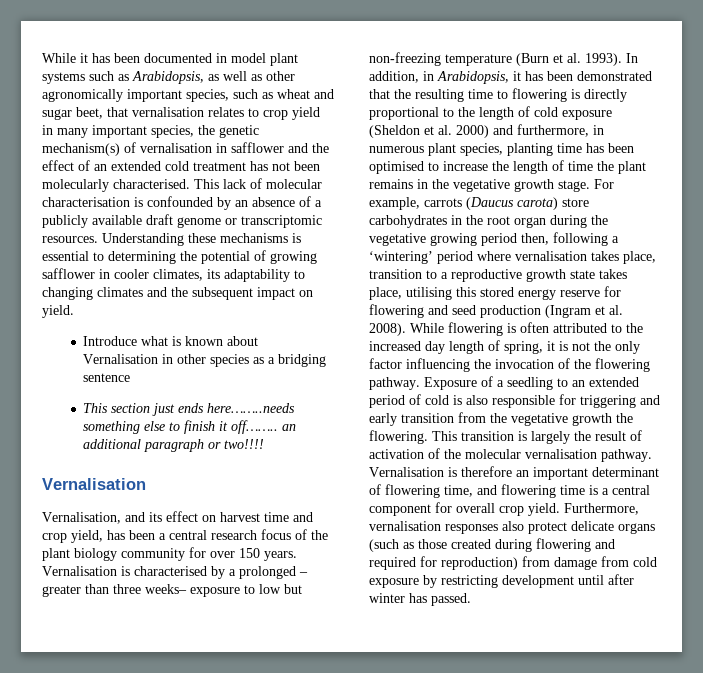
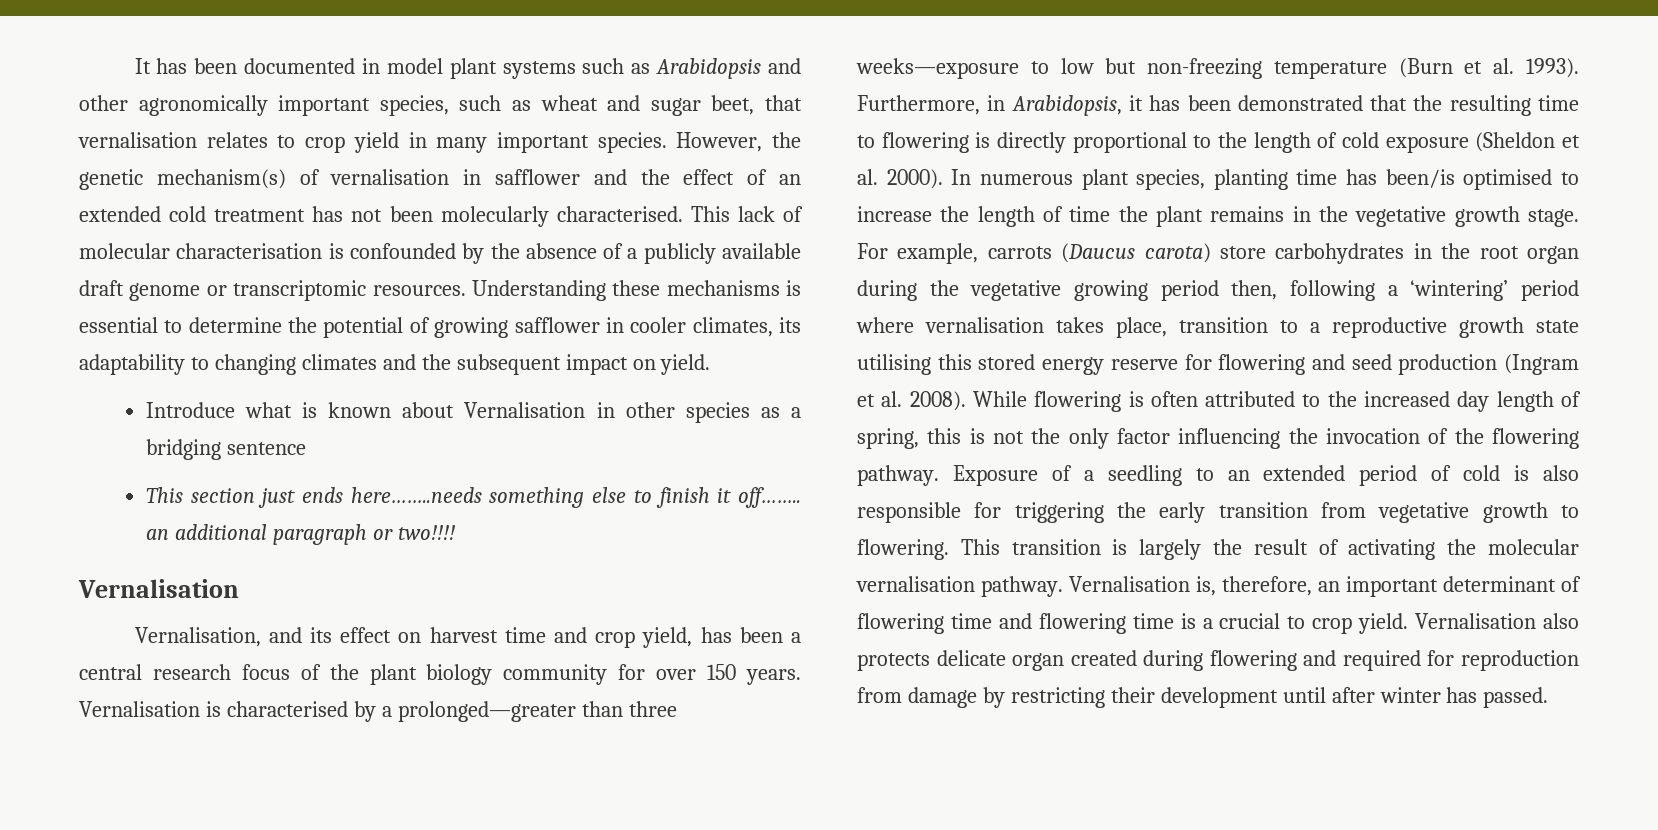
[42,53,88,63] While it -> [134,58,151,74] It
[132,71,262,84] Arabidopsis, as well as -> [656,58,801,79] Arabidopsis and
[151,125,194,138] species, -> [597,132,763,153] species. However,
[235,200,248,207] an -> [490,243,520,259] the
[108,251,176,264] determining -> [188,317,282,333] determine
[239,566,308,579] [42,584,240,597] prolonged – greater than three weeks– exposure -> [397,701,677,722] [856,58,1019,79] prolonged—greater than three weeks—exposure
[626,53,638,63] [369,71,419,83] In addition, -> [857,95,980,115] Furthermore,
[456,124,604,138] 2000) and furthermore, in -> [886,169,972,189] 2000). In
[608,143,634,153] been -> [1385,169,1455,188] been/is
[599,269,627,279] [369,287,402,300] takes place, -> (1579, 326) none
[547,341,555,351] it -> [927,428,962,444] this
[640,395,660,405] and -> [1117,502,1146,518] the
[490,413,633,426] the vegetative growth the -> [1378,502,1579,523] vegetative growth to
[369,448,440,459] activation of -> [1348,539,1436,560] activating
[448,466,512,477] is therefore -> [1196,576,1312,596] is, therefore,
[444,485,473,497] time, -> [950,613,992,629] time
[612,485,650,495] [369,502,639,516] [369,521,655,534] [369,539,447,552] central component for overall crop yield. Furthermore, vernalisation responses also protect delicate organs (such as those -> [1219,613,1579,634] [857,650,1065,671] crucial to crop yield. Vernalisation also protects delicate organ
[441,557,518,570] reproduction) -> [1461,650,1579,671] reproduction
[601,556,657,567] [369,578,419,588] from cold exposure -> (977, 697) none
(498, 581) none -> [1110,687,1155,703] their

